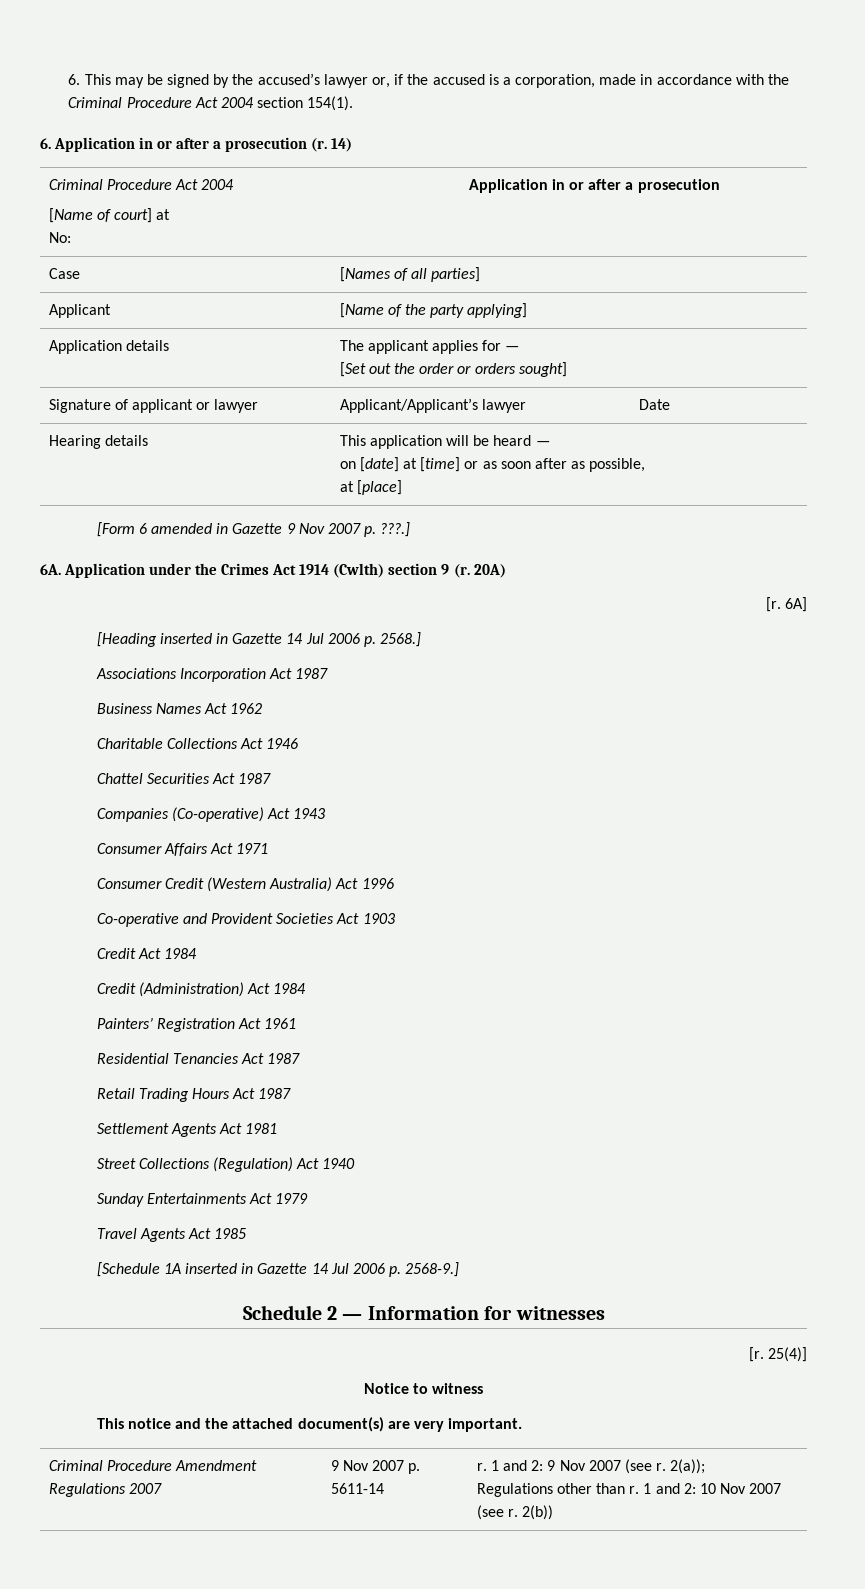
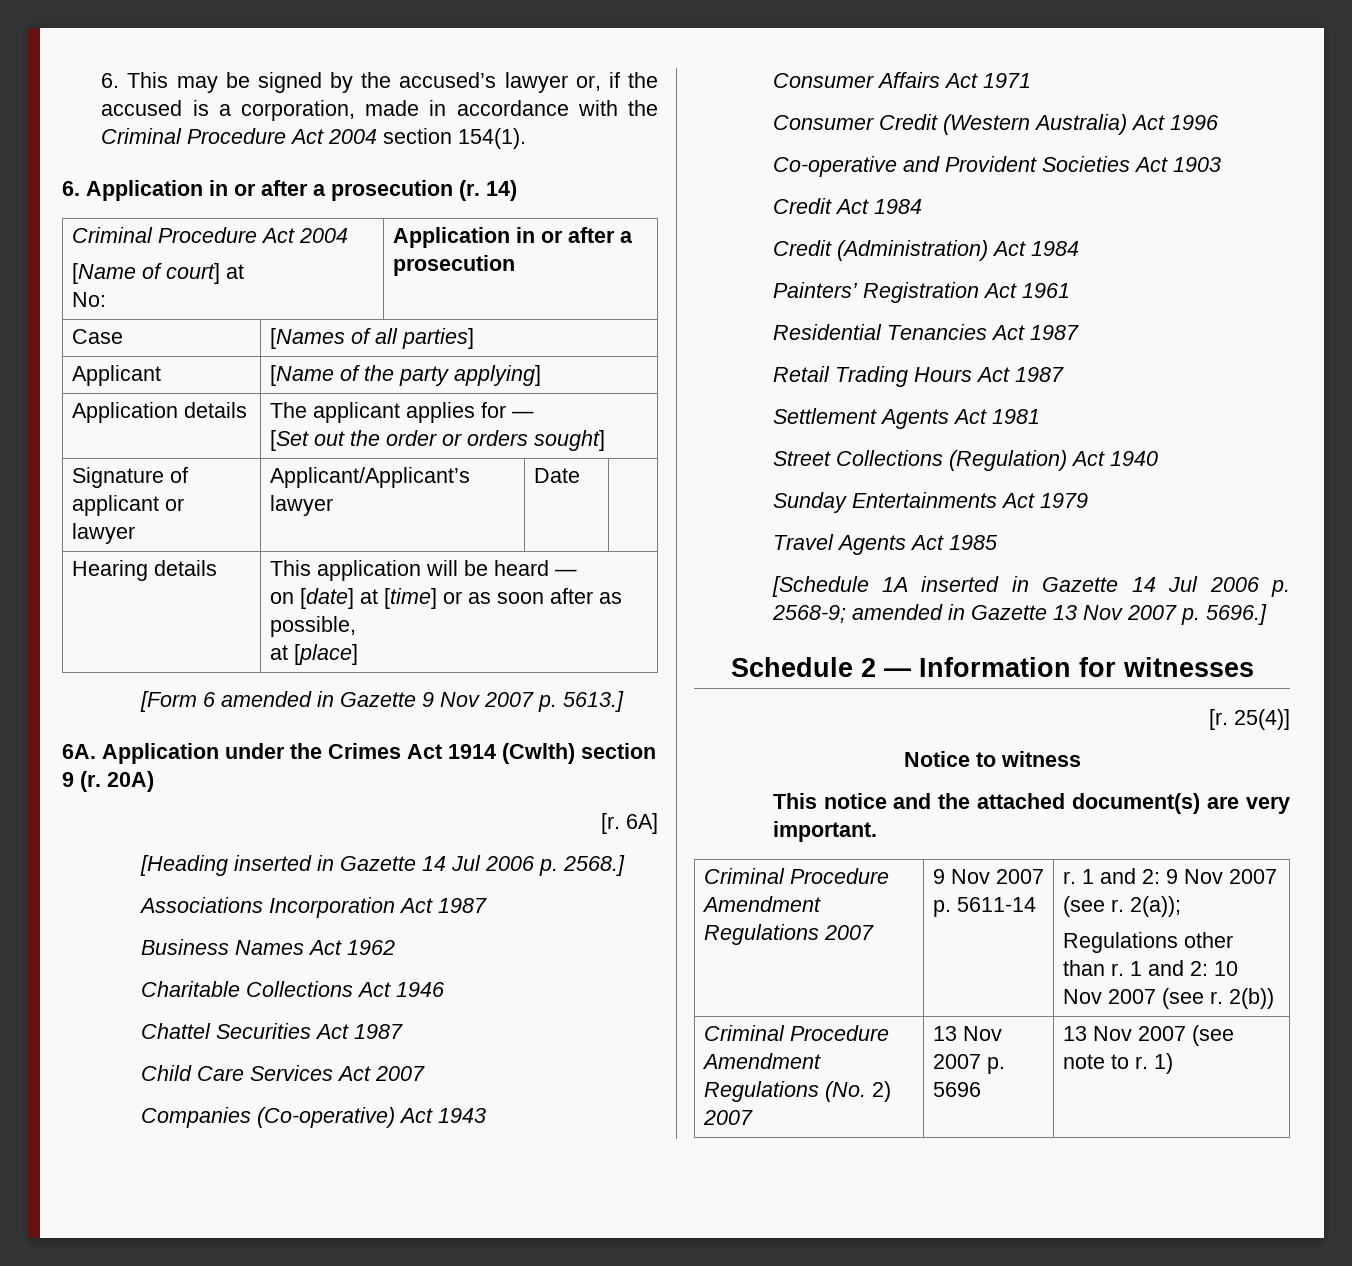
[380,522,411,537] ???.] -> [562,691,624,712] 5613.]
(272, 778) none -> [140,1065,425,1081] // Child Care Services Act 2007
[405,1262,460,1277] 2568-9.] -> [771,604,1267,625] 2568-9; amended in Gazette 13 Nov 2007 p. 5696.]
(554, 1512) none -> [703,1025,889,1041] [701,1053,821,1069] [703,1081,891,1102] [702,1110,753,1125] [932,1026,1002,1041] [932,1054,1005,1074] [932,1082,981,1097] [1062,1025,1234,1046] [1062,1053,1173,1074] // Criminal Procedure Amendment Regulations (No. 2) 2007 | 13 Nov 2007 p. 5696 | 13 Nov 2007 (see note to r. 1)

